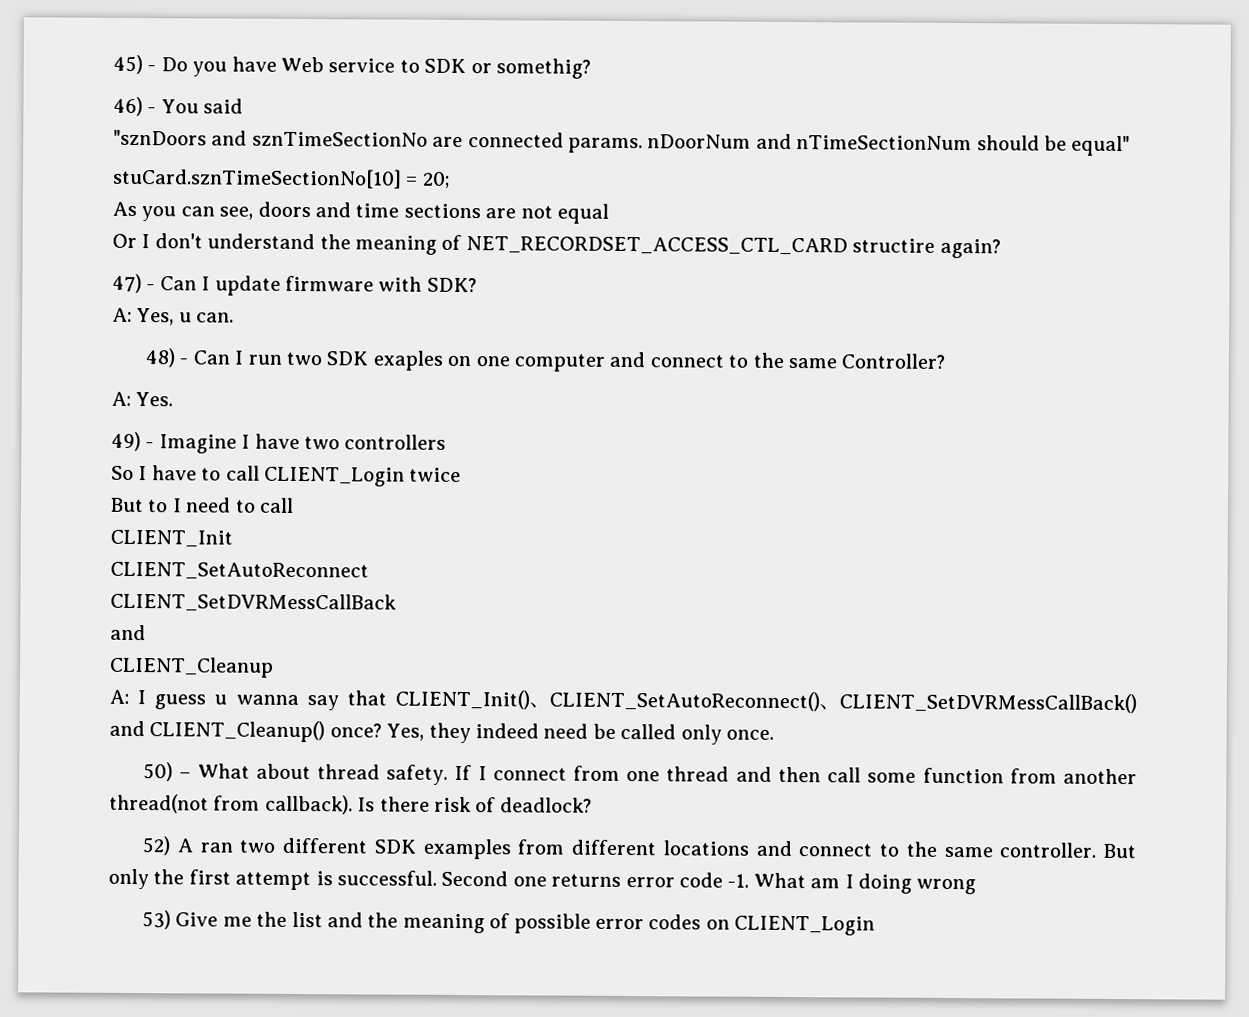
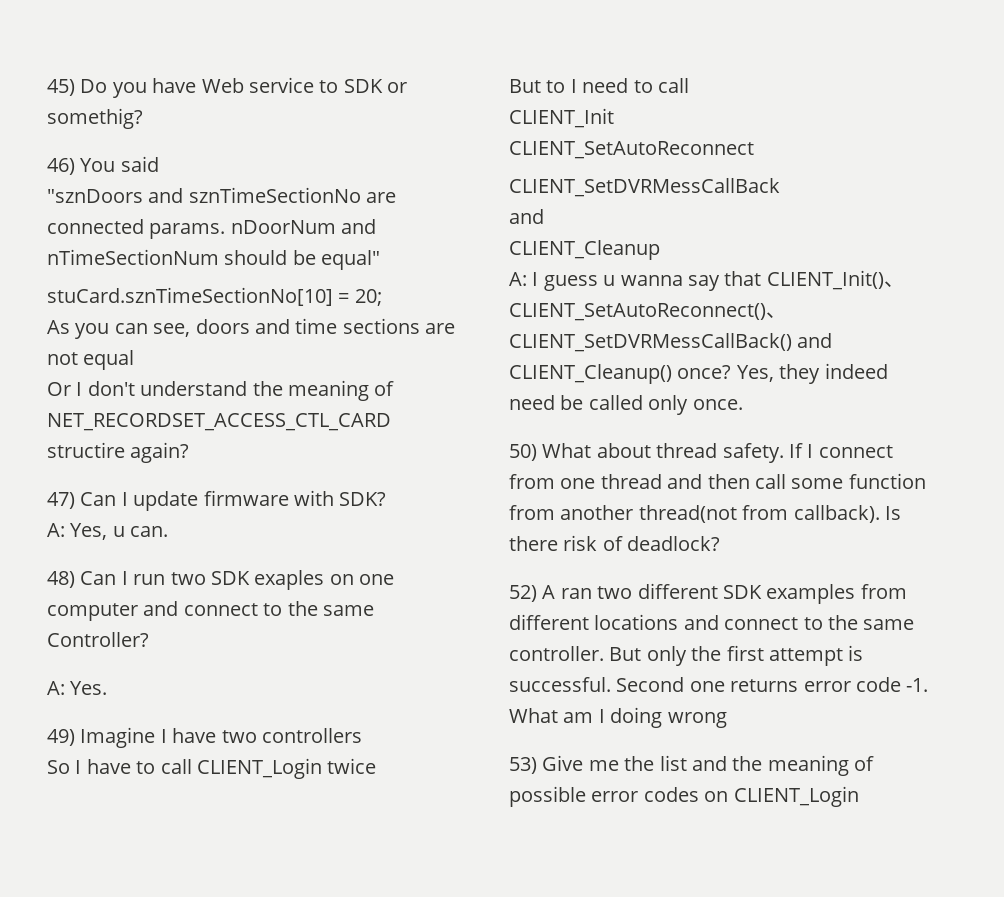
[147,65,157,72] - -> (75, 87) none
[147,107,157,114] - -> (75, 166) none
[146,284,156,291] - -> (75, 500) none
[179,358,189,365] - -> (75, 579) none
[145,442,155,449] - -> (75, 737) none
[179,772,192,779] – -> (537, 452) none

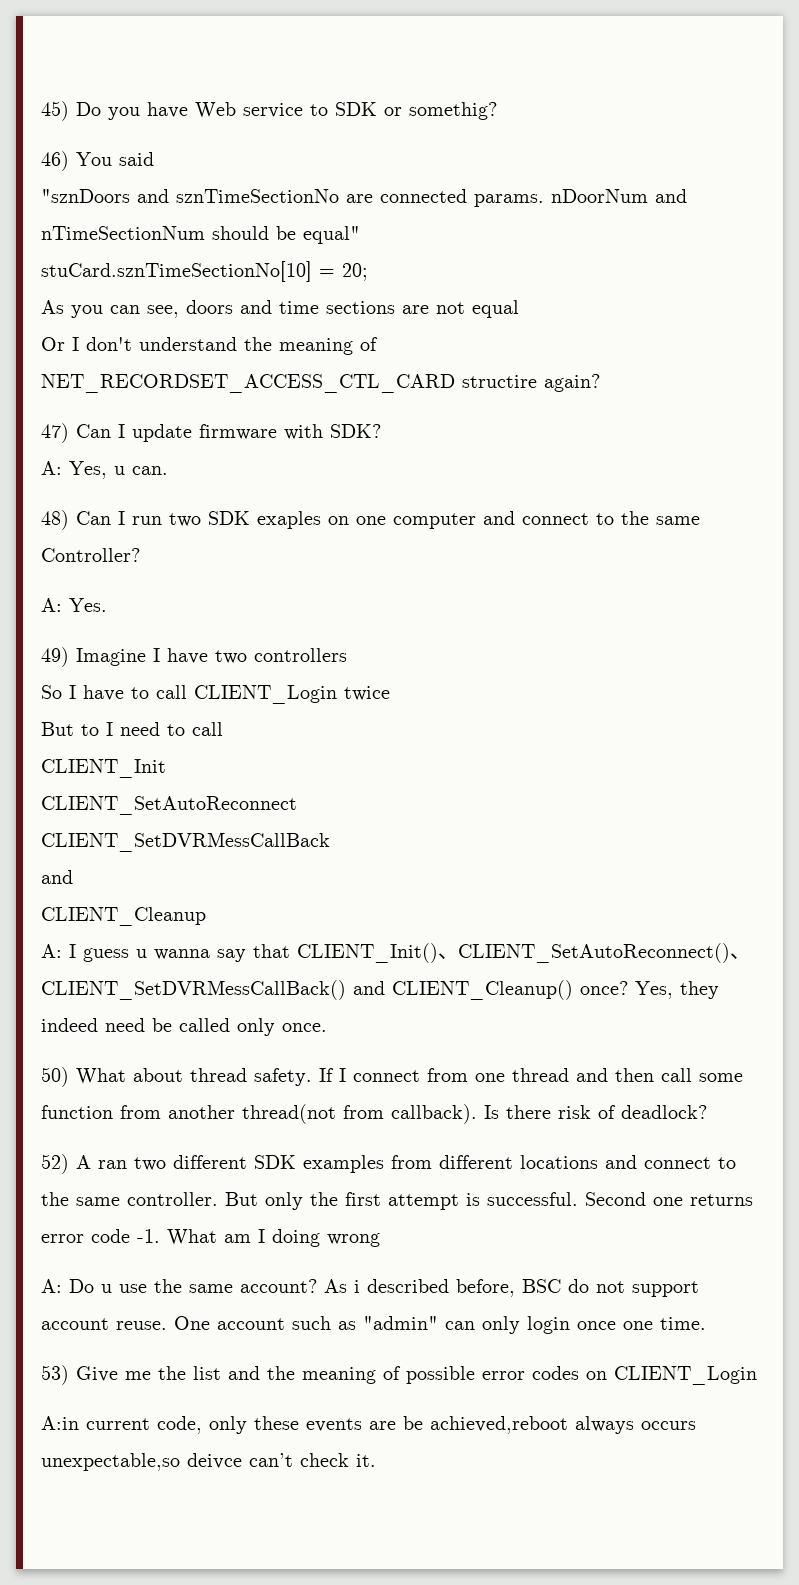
(727, 720) none -> [41,1279,699,1297] [41,1316,706,1334] // A: Do u use the same account? As i described before, BSC do not support account reuse. One account such as "admin" can only login once one time.
(859, 796) none -> [41,1416,696,1434] [41,1453,376,1471] // A:in current code, only these events are be achieved,reboot always occurs unexpectable,so deivce can’t check it.

